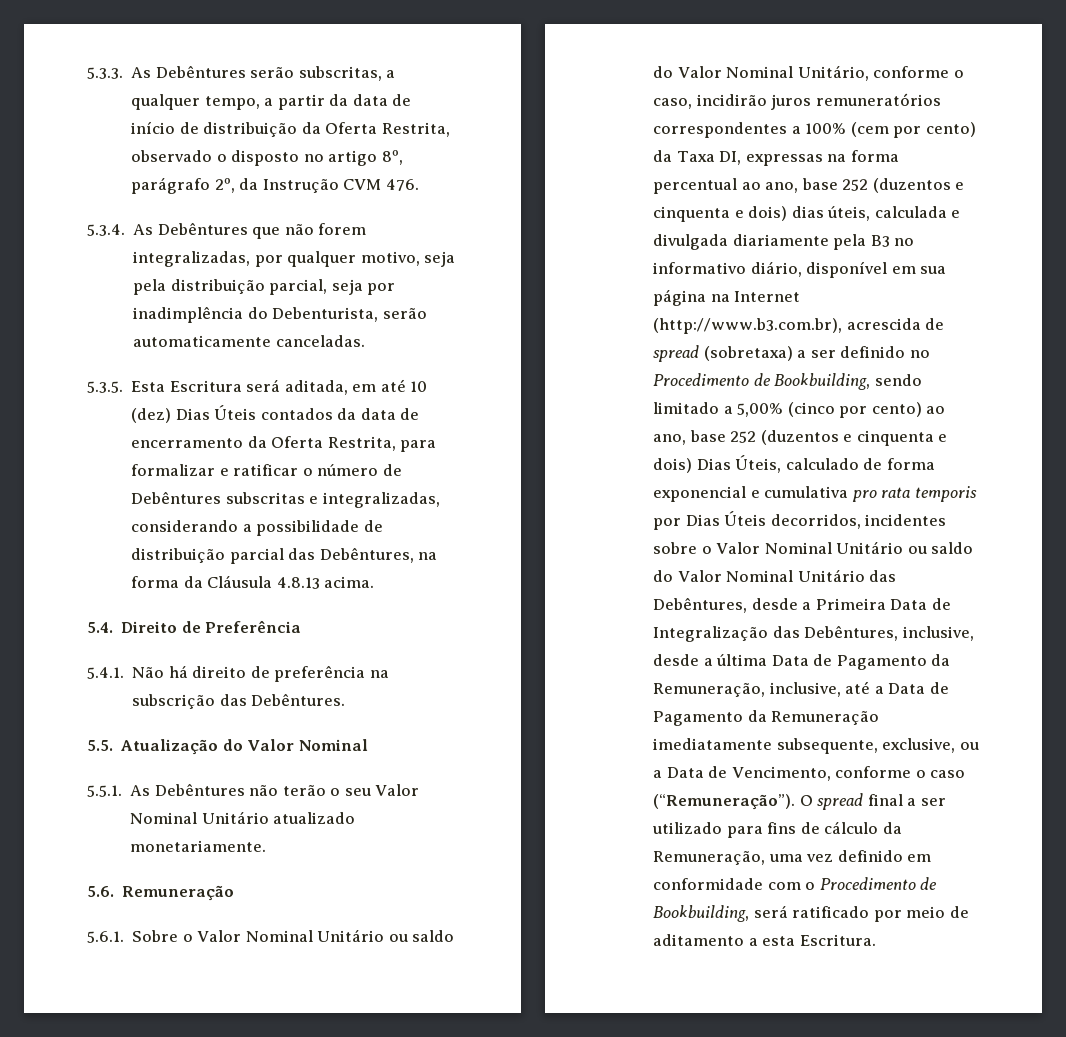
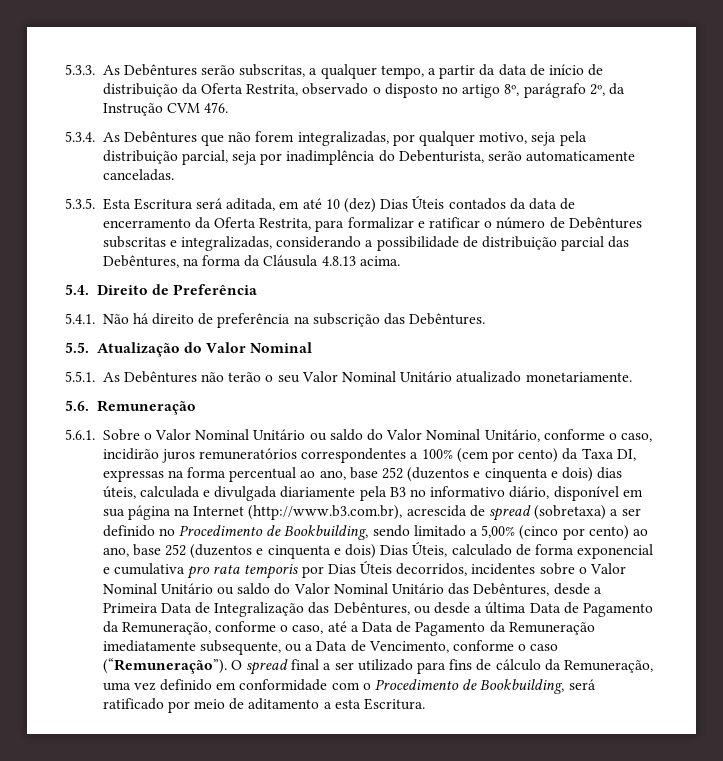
[902,626,974,641] inclusive, -> [413,606,431,614] ou
[769,682,841,697] inclusive, -> [215,621,324,634] conforme o caso,
[882,738,956,753] exclusive, -> (281, 647) none

